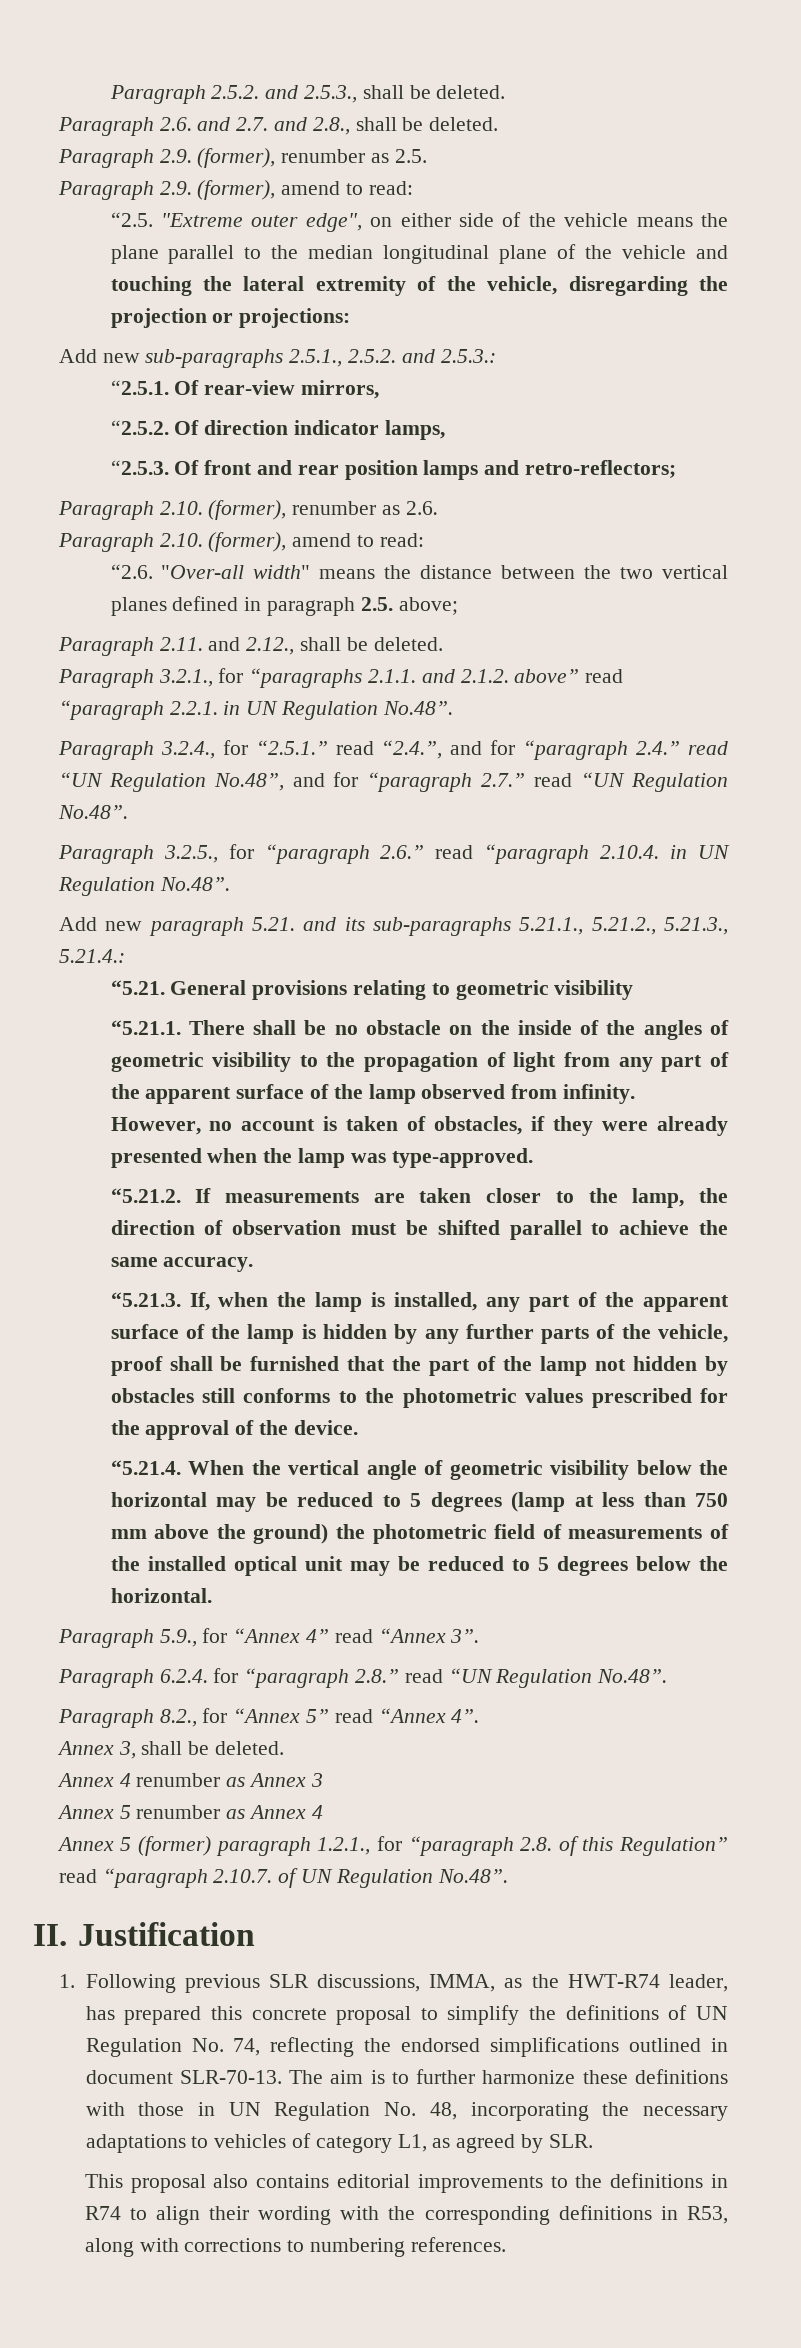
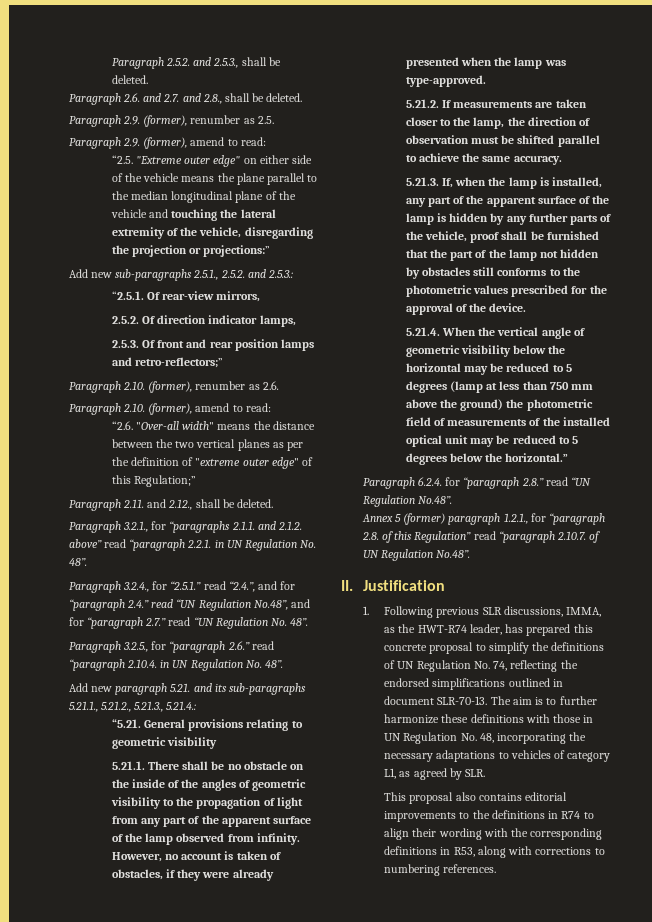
[305,213,362,232] edge", -> [213,155,241,167] edge"
[239,308,351,328] projections: -> [203,245,271,257] projections:”
[110,420,169,435] “2.5.2. -> [111,316,139,324] 2.5.2.
[110,460,169,475] “2.5.3. -> [111,340,139,348] 2.5.3.
[524,460,676,478] retro-reflectors; -> [134,357,223,368] retro-reflectors;”
[172,596,458,616] defined in paragraph 2.5. above; -> [272,442,304,451] [111,457,314,469] [111,475,196,487] as per the definition of "extreme outer edge" of this Regulation;”
[382,701,453,715] No.48”. -> [300,540,317,548] [68,558,87,566] No. 48”.
[57,805,128,819] No.48”. -> [271,618,309,626] No. 48”.
[159,877,230,891] No.48”. -> [245,660,284,668] No. 48”.
[110,1020,181,1035] “5.21.1. -> [111,761,145,770] 5.21.1.
[110,1188,181,1203] “5.21.2. -> [405,99,439,108] 5.21.2.
[110,1292,181,1307] “5.21.3. -> [405,177,439,186] 5.21.3.
[110,1460,181,1475] “5.21.4. -> [405,327,440,336] 5.21.4.
[110,1588,212,1603] [57,1628,480,1648] horizontal. // Paragraph 5.9., for “Annex 4” read “Annex 3”. -> [505,453,569,462] horizontal.”
[57,1708,480,1728] [56,1741,285,1759] [56,1773,323,1787] [56,1805,323,1819] // Paragraph 8.2., for “Annex 5” read “Annex 4”. // Annex 3, shall be deleted. // Annex 4 renumber as Annex 3 // Annex 5 renumber as Annex 4 -> (452, 500) none

